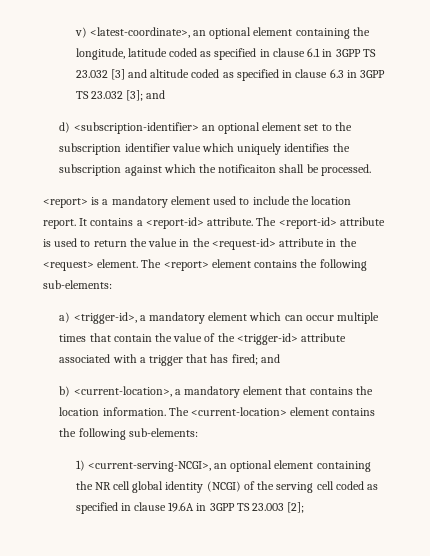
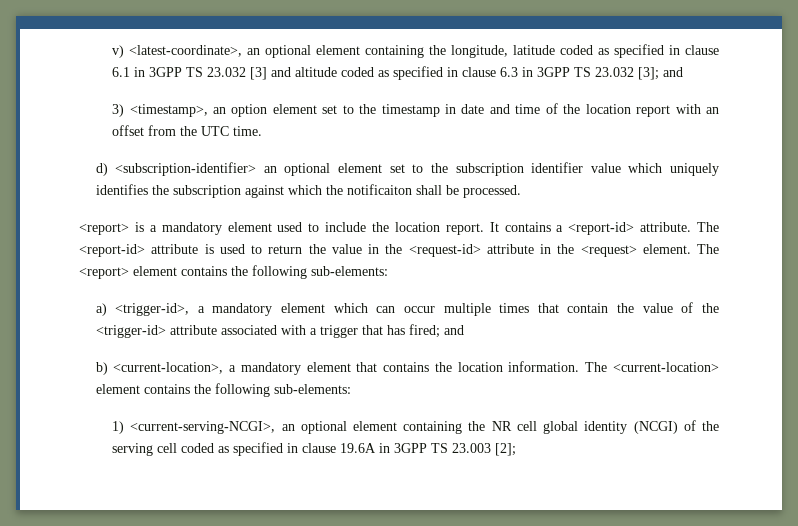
(166, 94) none -> [112,103,719,117] [112,125,263,136] // 3) <timestamp>, an option element set to the timestamp in date and time of the location report with an offset from the UTC time.

